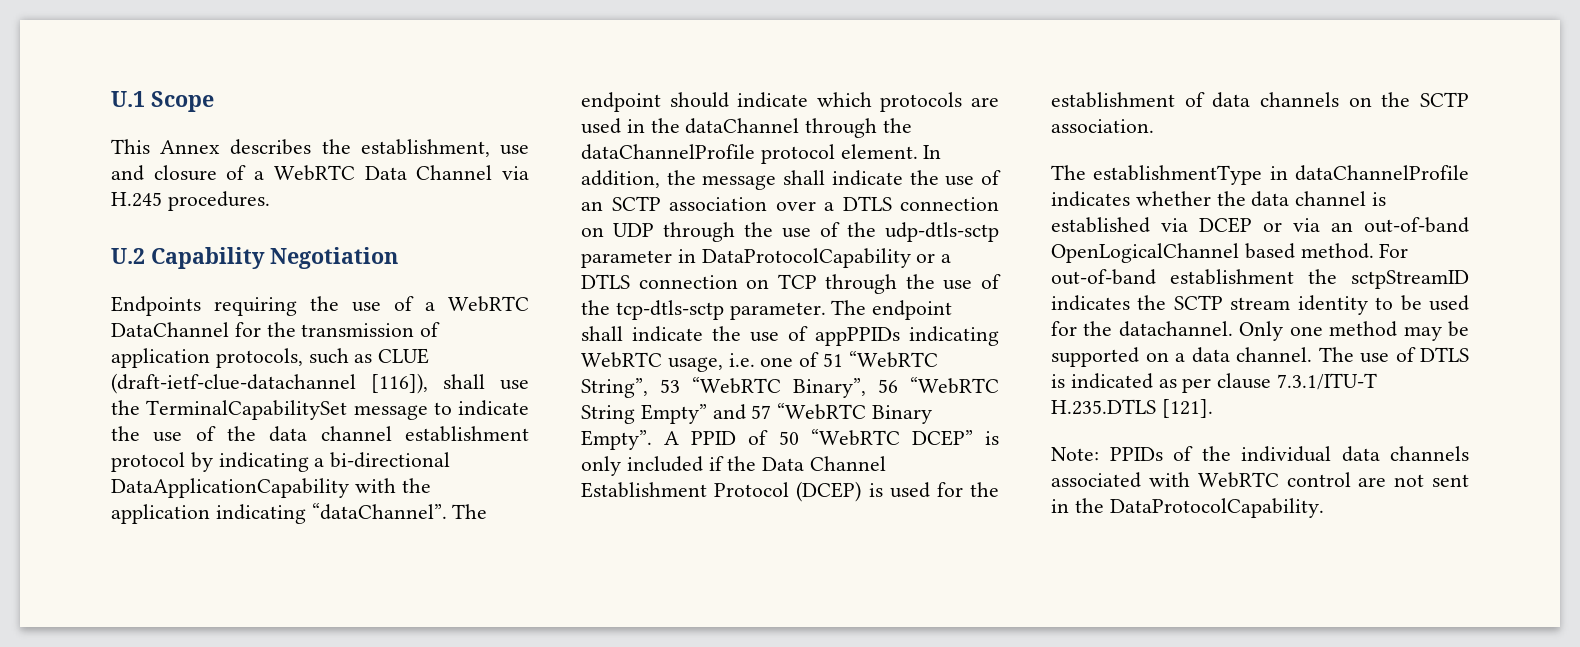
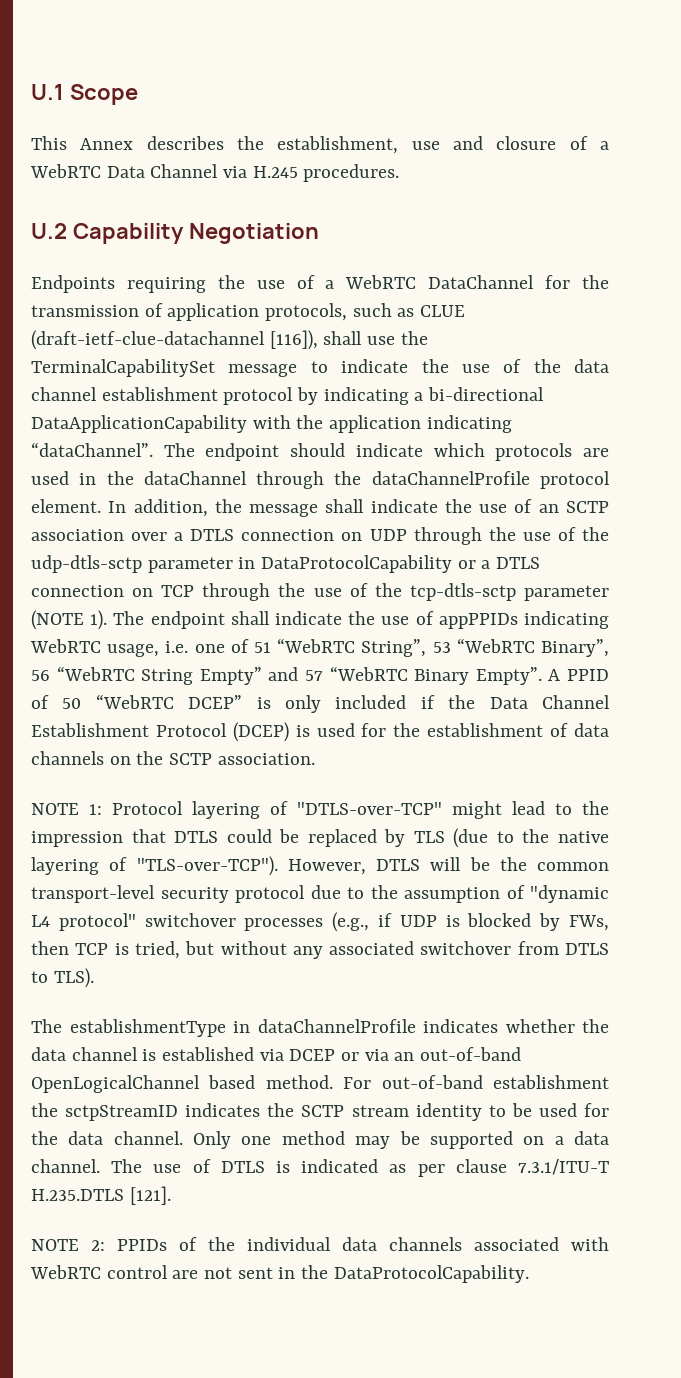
[729,302,826,320] parameter. -> [523,585,609,601] [31,610,108,630] parameter (NOTE 1).
(1154, 126) none -> [31,801,609,819] [31,828,609,848] [31,856,609,876] [31,885,609,903] [31,912,609,932] [31,941,609,959] [31,968,94,988] // NOTE 1: Protocol layering of "DTLS-over-TCP" might lead to the impression that DTLS could be replaced by TLS (due to the native layering of "TLS-over-TCP"). However, DTLS will be the common transport-level security protocol due to the assumption of "dynamic L4 protocol" switchover processes (e.g., if UDP is blocked by FWs, then TCP is tried, but without any associated switchover from DTLS to TLS).
[1118,321,1233,337] datachannel. -> [68,1131,183,1145] data channel.
[1051,447,1099,461] Note: -> [31,1239,105,1251] NOTE 2:

